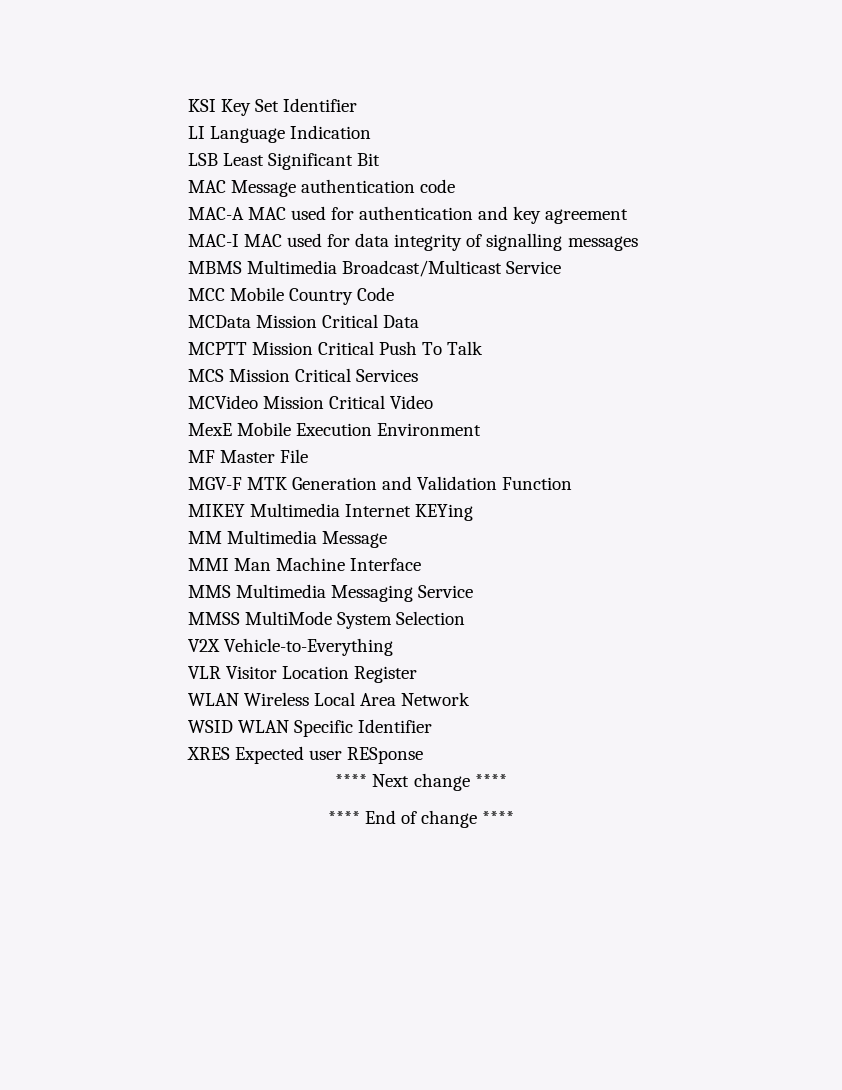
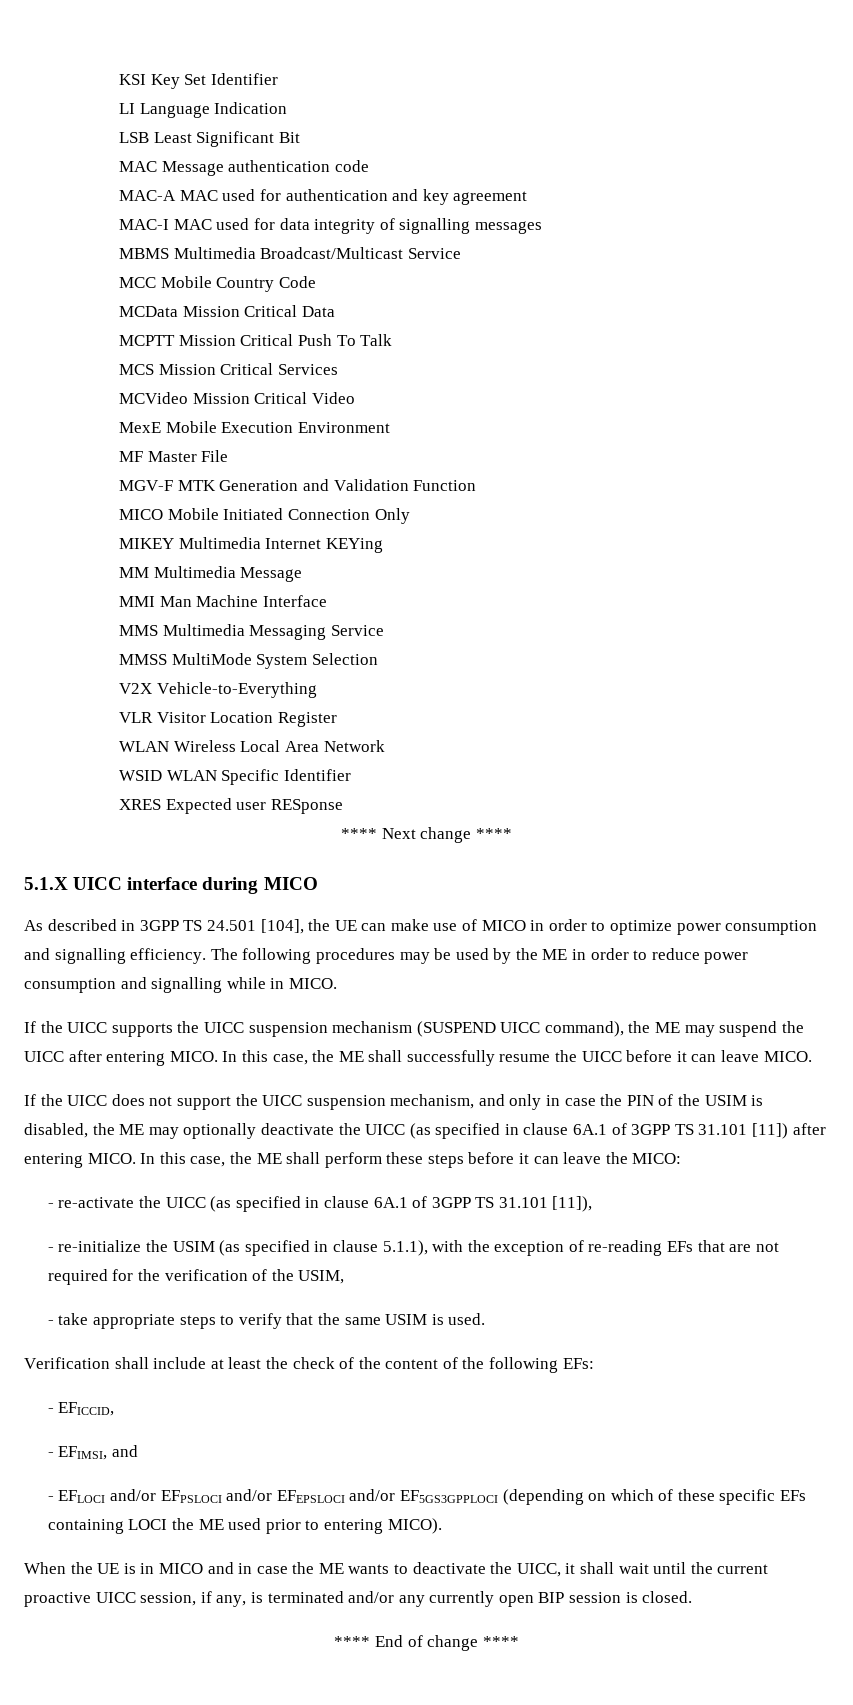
(573, 483) none -> [119,508,410,524] // MICO Mobile Initiated Connection Only
(507, 780) none -> [24,877,318,894] [24,919,818,935] [24,948,749,964] [24,977,337,993] [24,1021,804,1037] [24,1050,812,1066] [24,1094,764,1110] [24,1123,826,1139] [24,1152,682,1168] [47,1196,593,1212] [47,1240,779,1256] [47,1269,345,1285] [47,1313,486,1329] [24,1357,594,1373] [47,1402,115,1416] [47,1445,138,1460] [47,1489,807,1505] [47,1518,442,1534] [24,1562,769,1577] [24,1591,693,1607] // 5.1.X UICC interface during MICO // As described in 3GPP TS 24.501 [104], the UE can make use of MICO in order to optimize power consumption and signalling efficiency. The following procedures may be used by the ME in order to reduce power consumption and signalling while in MICO. // If the UICC supports the UICC suspension mechanism (SUSPEND UICC command), the ME may suspend the UICC after entering MICO. In this case, the ME shall successfully resume the UICC before it can leave MICO. // If the UICC does not support the UICC suspension mechanism, and only in case the PIN of the USIM is disabled, the ME may optionally deactivate the UICC (as specified in clause 6A.1 of 3GPP TS 31.101 [11]) after entering MICO. In this case, the ME shall perform these steps before it can leave the MICO: // - re-activate the UICC (as specified in clause 6A.1 of 3GPP TS 31.101 [11]), // - re-initialize the USIM (as specified in clause 5.1.1), with the exception of re-reading EFs that are not required for the verification of the USIM, // - take appropriate steps to verify that the same USIM is used. // Verification shall include at least the check of the content of the following EFs: // - EFICCID, // - EFIMSI, and // - EFLOCI and/or EFPSLOCI and/or EFEPSLOCI and/or EF5GS3GPPLOCI (depending on which of these specific EFs containing LOCI the ME used prior to entering MICO). // When the UE is in MICO and in case the ME wants to deactivate the UICC, it shall wait until the current proactive UICC session, if any, is terminated and/or any currently open BIP session is closed.

